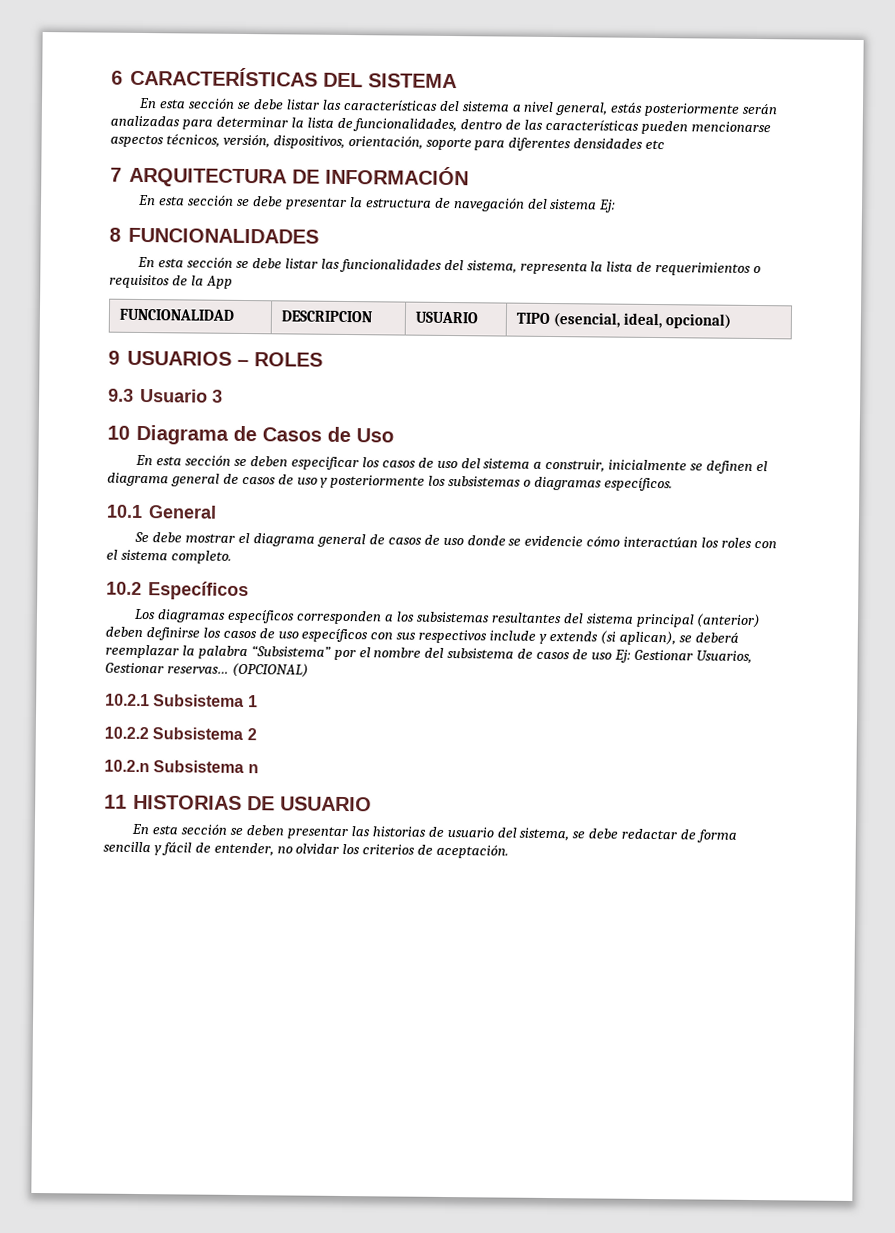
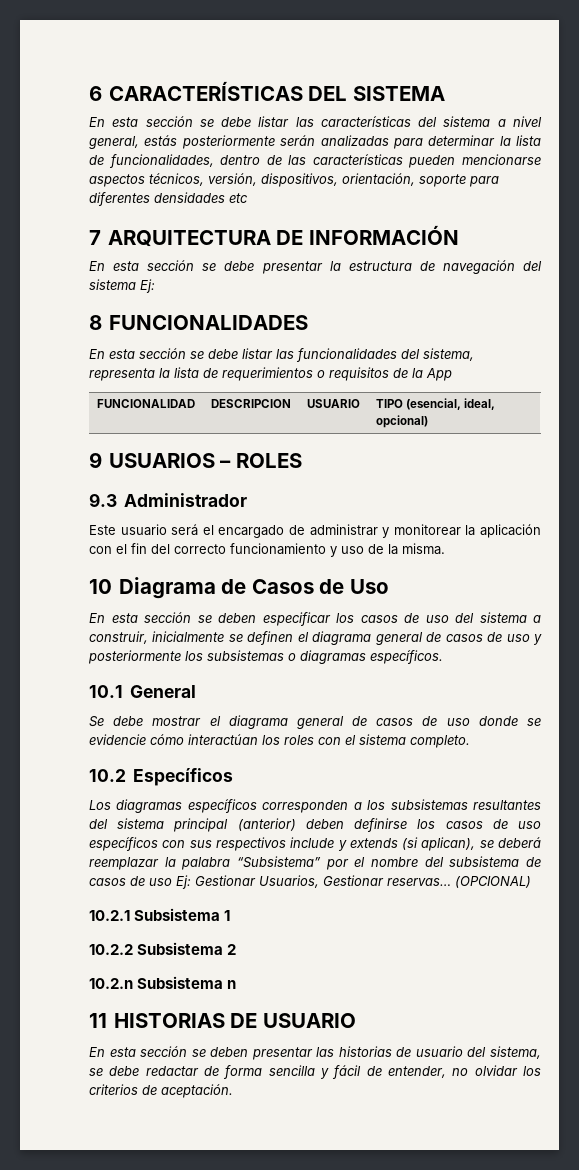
[140,388,224,403] Usuario 3 -> [123,493,247,507] [89,524,541,538] [89,543,445,557] Administrador // Este usuario será el encargado de administrar y monitorear la aplicación con el fin del correcto funcionamiento y uso de la misma.

